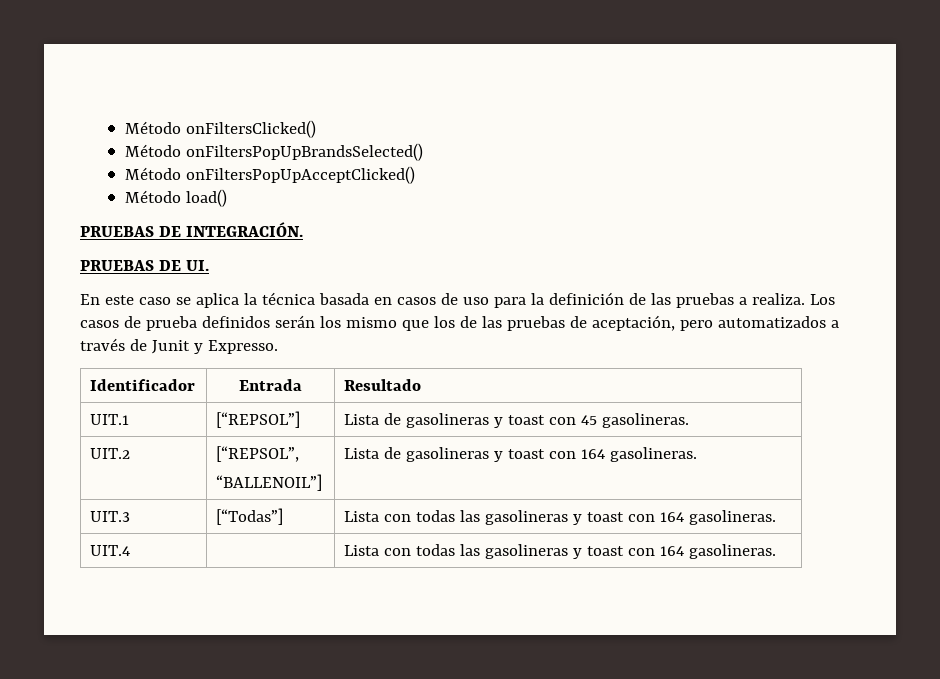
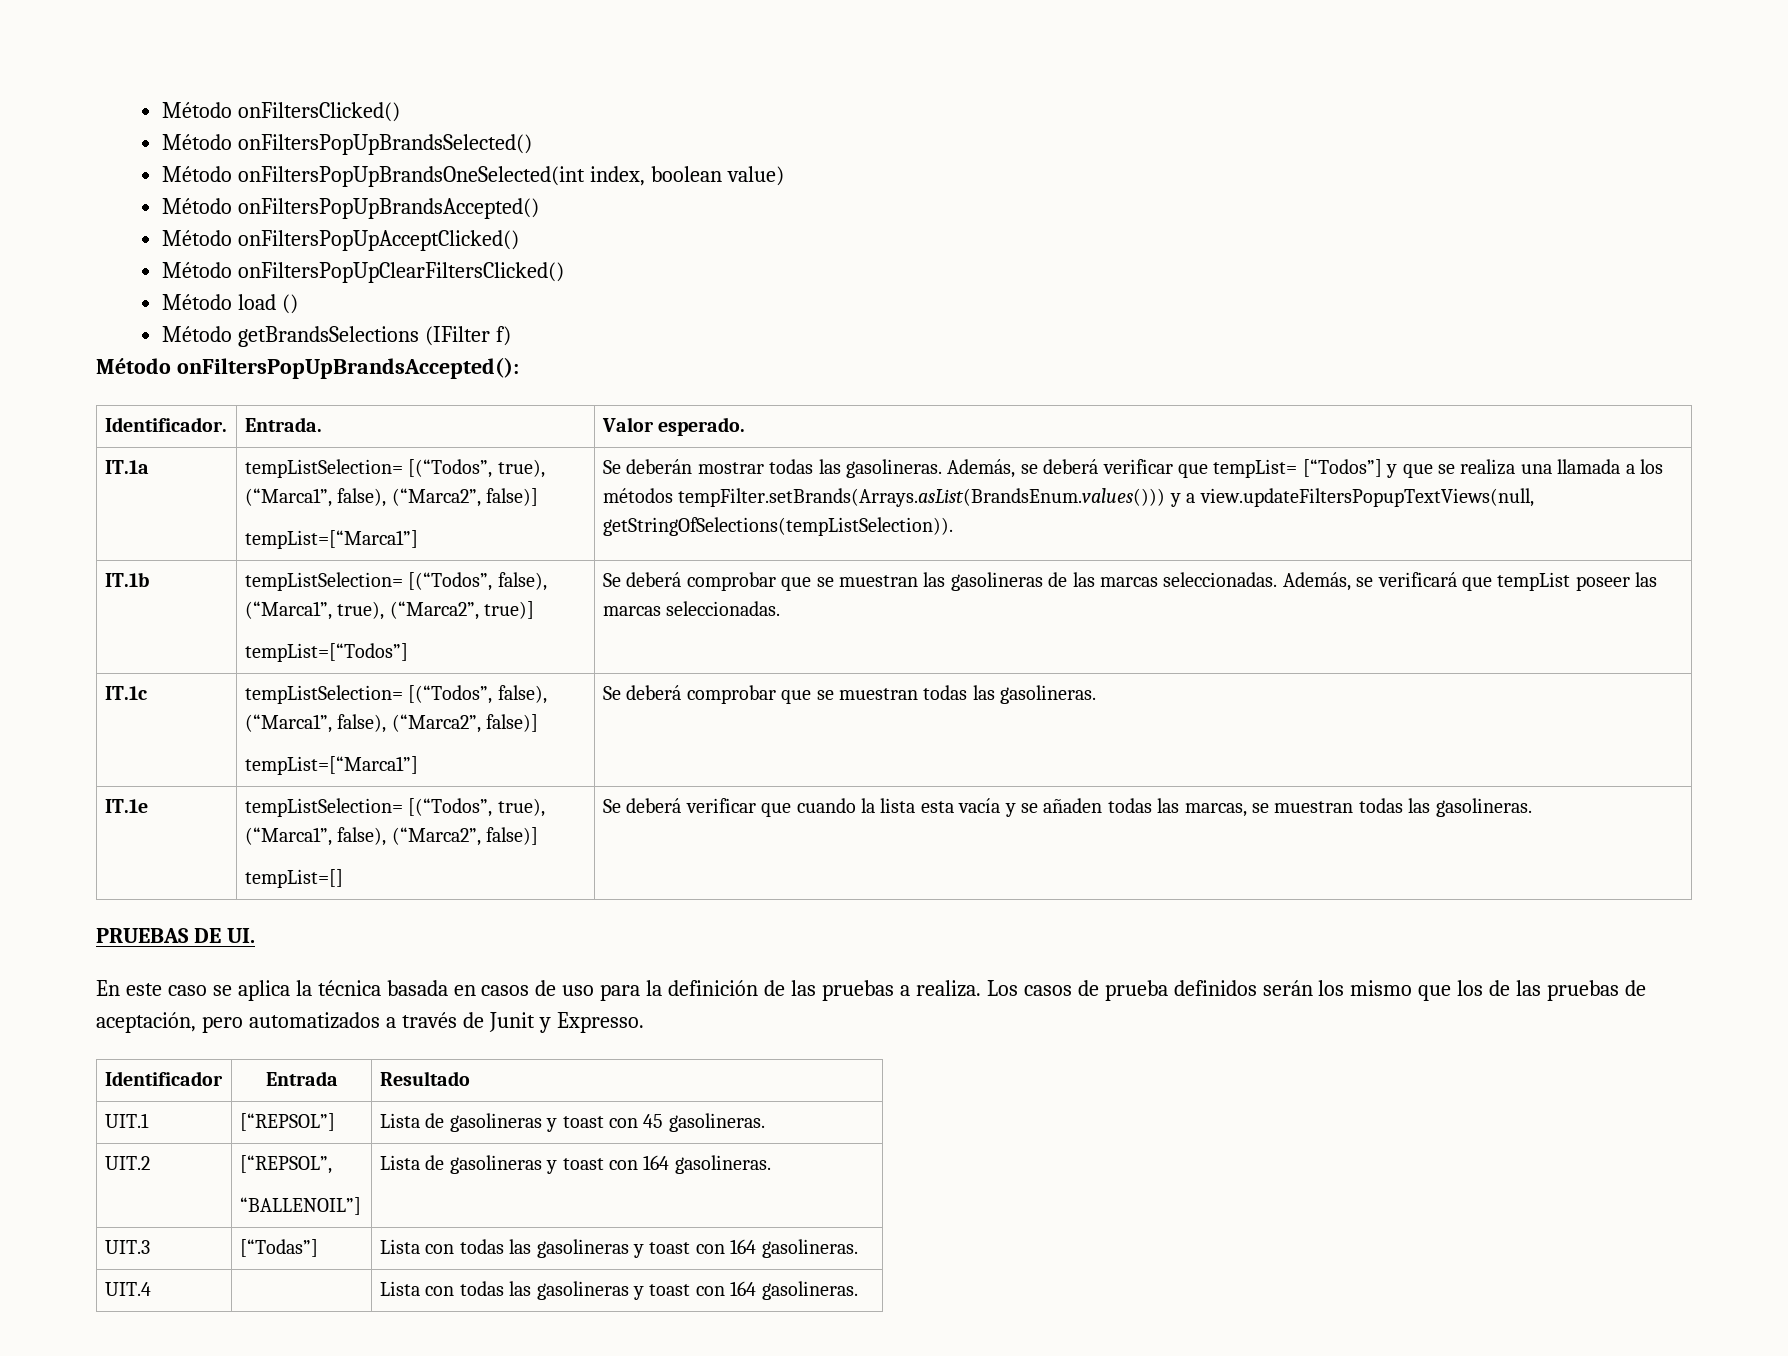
[185,166,415,184] [124,189,227,207] [80,222,303,237] onFiltersPopUpAcceptClicked() // Método load() // PRUEBAS DE INTEGRACIÓN. -> [237,166,784,187] [161,198,539,219] [161,230,519,251] [161,262,564,283] [161,294,298,314] [161,326,511,347] [96,357,519,379] [104,417,227,432] [244,417,322,432] [601,417,746,436] [104,460,149,474] [244,459,545,478] [244,488,539,507] [244,530,418,549] [602,459,1663,478] [602,488,1534,507] [602,517,953,536] [104,572,149,587] [244,572,547,591] [244,601,535,620] [244,643,408,662] [602,572,1658,591] [602,601,781,616] [104,686,147,700] [244,685,547,704] [244,714,539,733] [244,756,418,775] [602,685,1097,704] [104,799,148,813] [244,798,545,817] [244,827,539,846] [244,869,343,888] [602,798,1532,817] onFiltersPopUpBrandsOneSelected(int index, boolean value) // Método onFiltersPopUpBrandsAccepted() // Método onFiltersPopUpAcceptClicked() // Método onFiltersPopUpClearFiltersClicked() // Método load () // Método getBrandsSelections (IFilter f) // Método onFiltersPopUpBrandsAccepted(): // Identificador. | Entrada. | Valor esperado. // IT.1a | tempListSelection= [(“Todos”, true), (“Marca1”, false), (“Marca2”, false)] // tempList=[“Marca1”] | Se deberán mostrar todas las gasolineras. Además, se deberá verificar que tempList= [“Todos”] y que se realiza una llamada a los métodos tempFilter.setBrands(Arrays.asList(BrandsEnum.values())) y a view.updateFiltersPopupTextViews(null, getStringOfSelections(tempListSelection)). // IT.1b | tempListSelection= [(“Todos”, false), (“Marca1”, true), (“Marca2”, true)] // tempList=[“Todos”] | Se deberá comprobar que se muestran las gasolineras de las marcas seleccionadas. Además, se verificará que tempList poseer las marcas seleccionadas. // IT.1c | tempListSelection= [(“Todos”, false), (“Marca1”, false), (“Marca2”, false)] // tempList=[“Marca1”] | Se deberá comprobar que se muestran todas las gasolineras. // IT.1e | tempListSelection= [(“Todos”, true), (“Marca1”, false), (“Marca2”, false)] // tempList=[] | Se deberá verificar que cuando la lista esta vacía y se añaden todas las marcas, se muestran todas las gasolineras.

